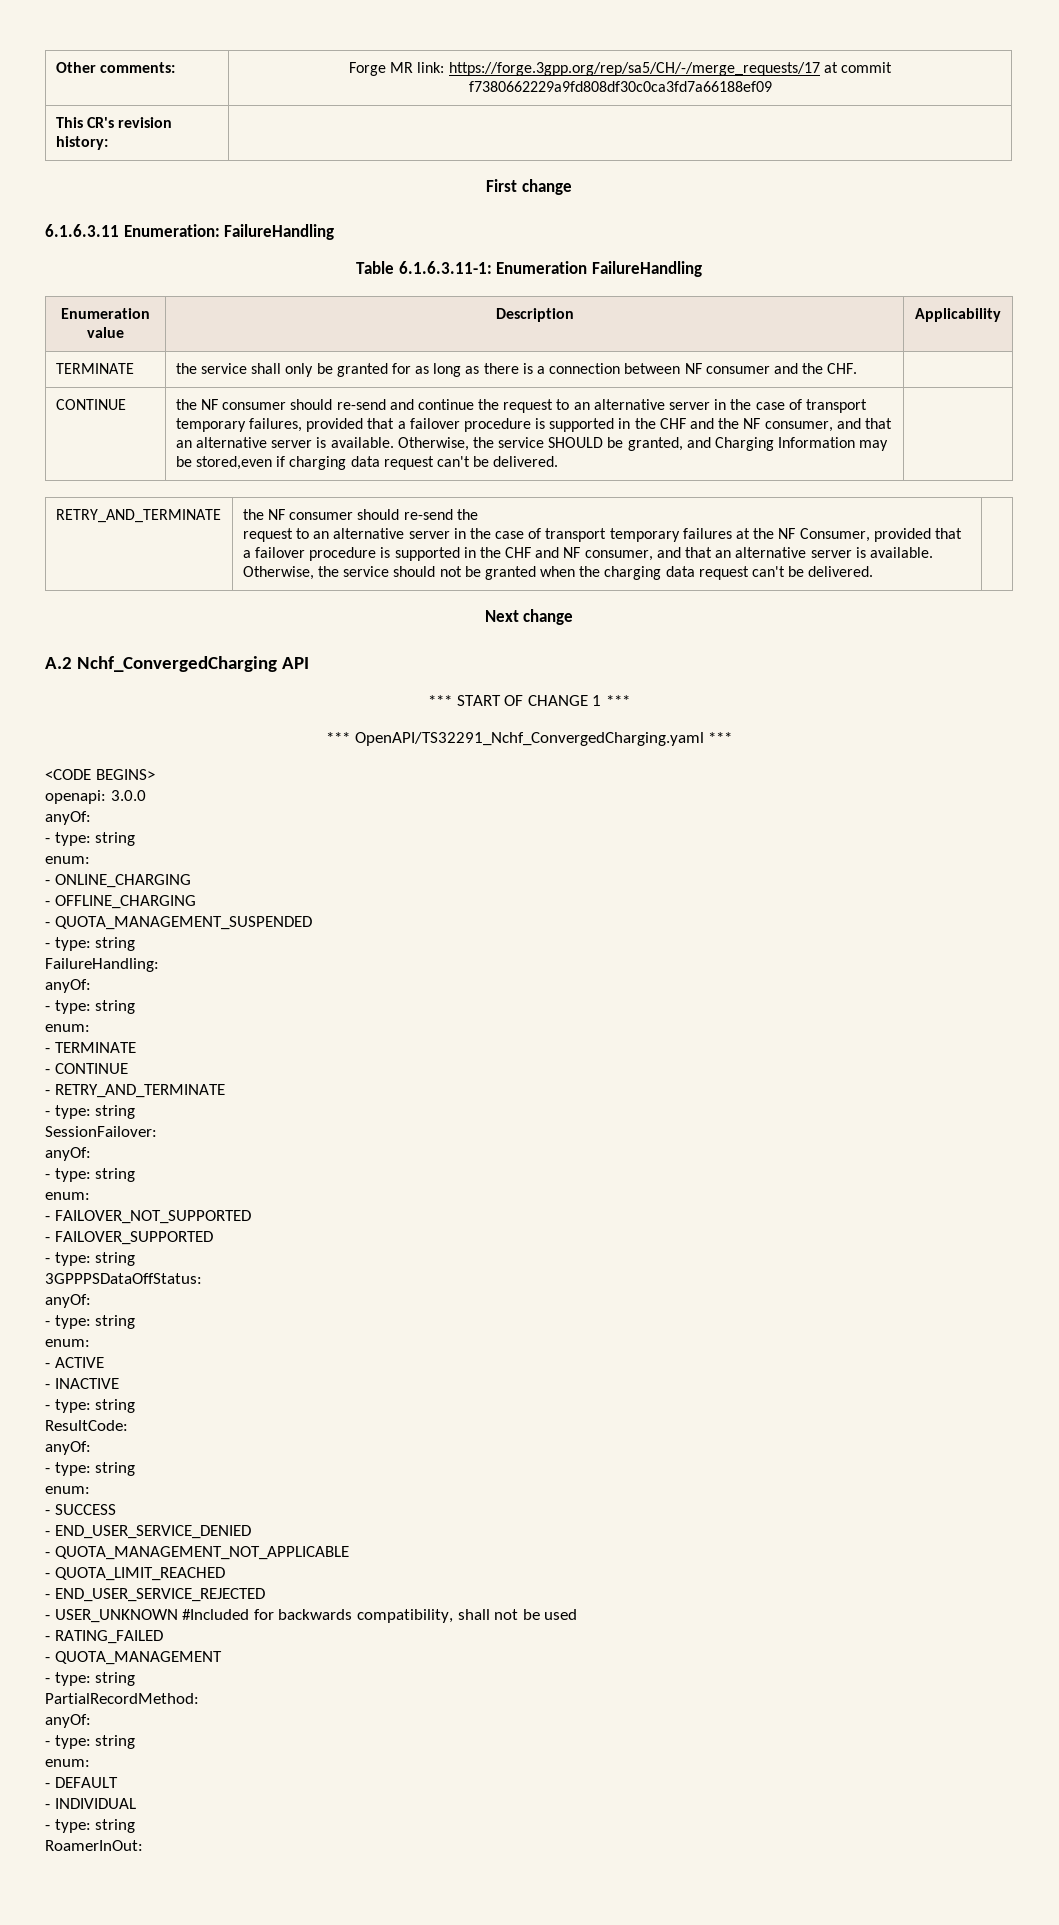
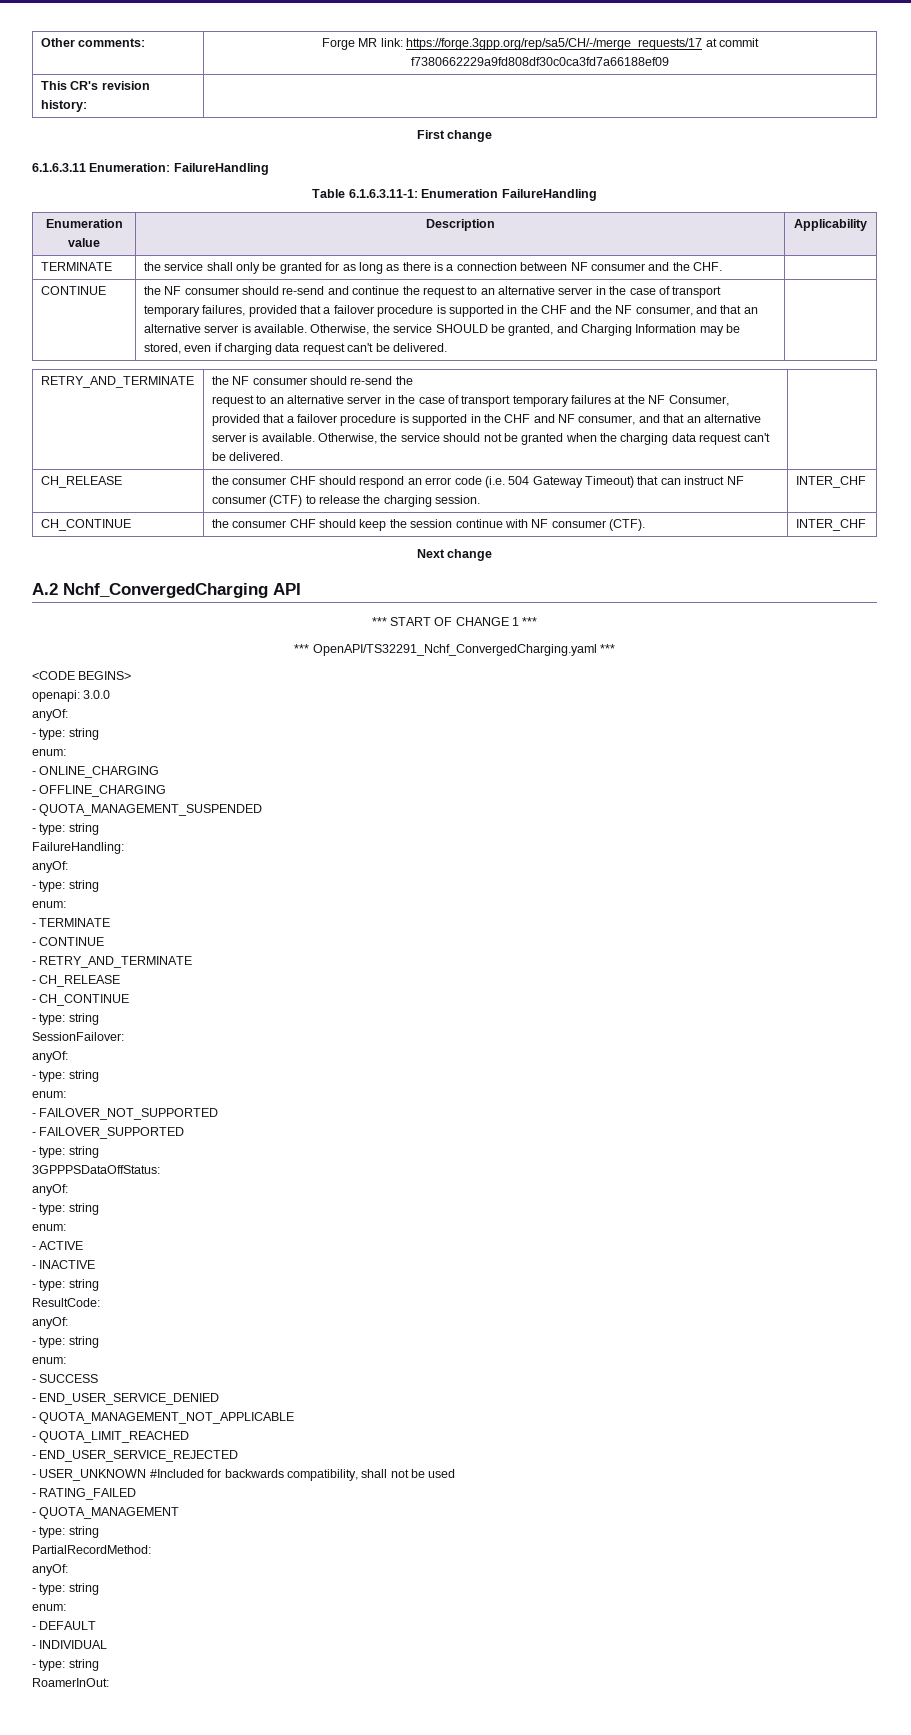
[195,456,272,470] stored,even -> [143,343,212,354] stored, even
(874, 571) none -> [40,476,122,488] [211,476,744,488] [211,495,481,507] [795,476,866,488] [40,519,131,531] [211,519,646,531] [795,519,866,531] // CH_RELEASE | the consumer CHF should respond an error code (i.e. 504 Gateway Timeout) that can instruct NF consumer (CTF) to release the charging session. | INTER_CHF // CH_CONTINUE | the consumer CHF should keep the session continue with NF consumer (CTF). | INTER_CHF
(225, 1091) none -> [32,975,121,987] [32,994,130,1006] // - CH_RELEASE // - CH_CONTINUE

